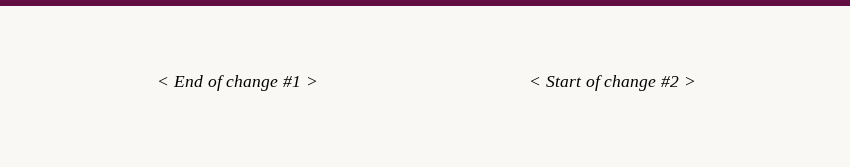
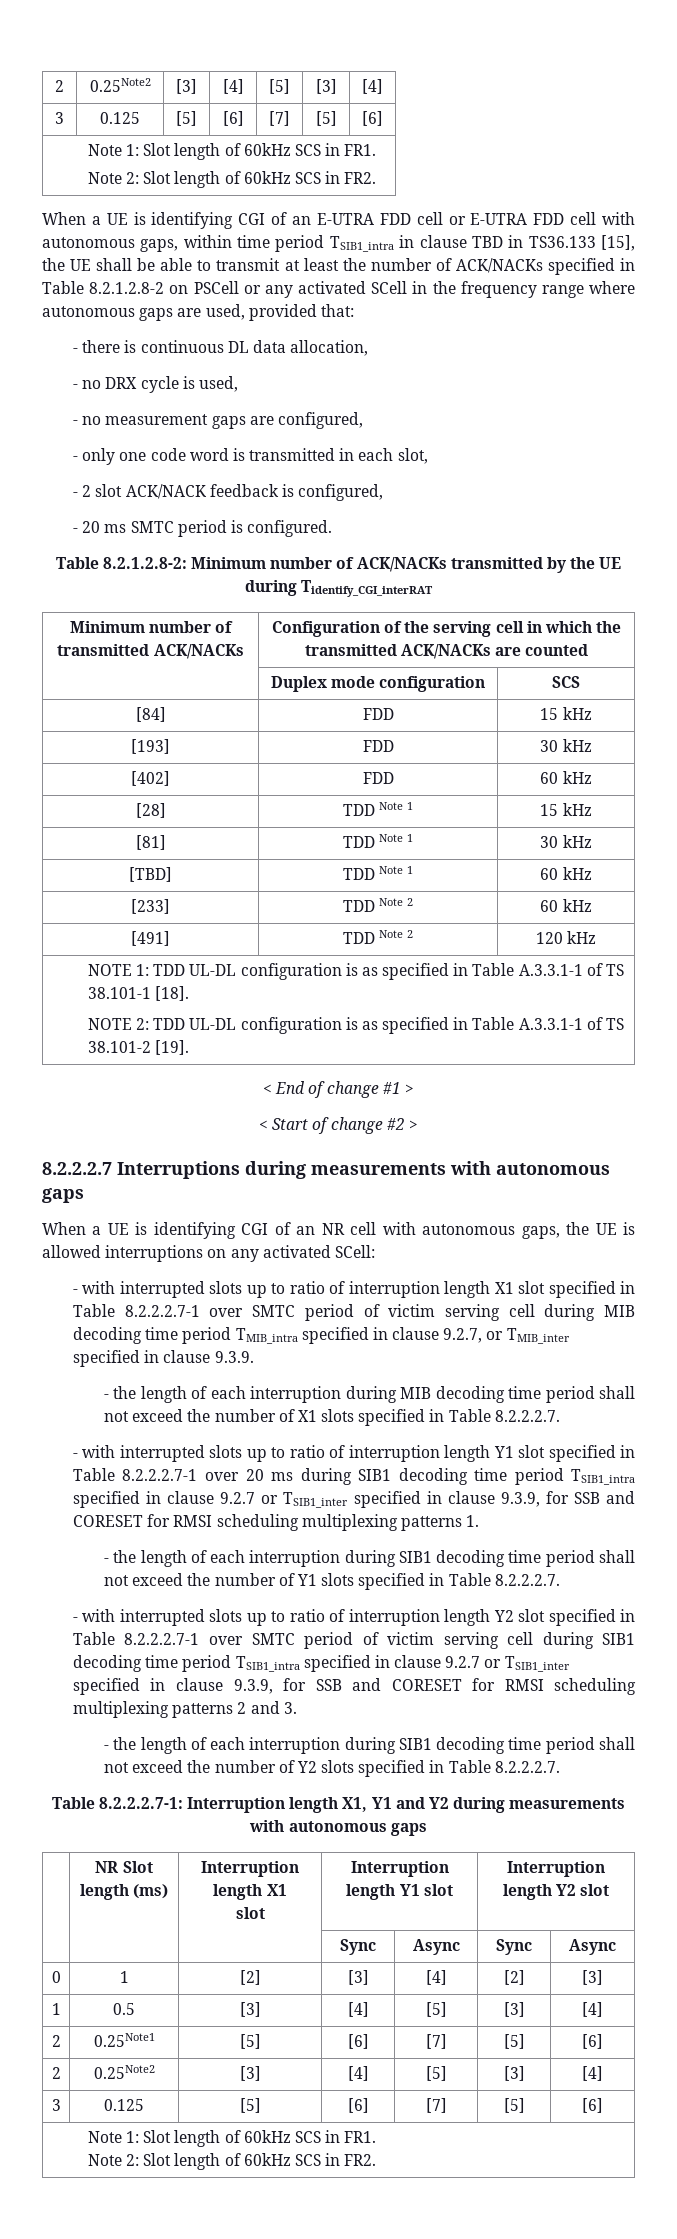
(157, 81) none -> [55,80,64,92] [89,78,151,92] [176,79,197,94] [222,79,244,94] [269,79,290,94] [315,79,337,94] [362,79,383,94] [55,112,64,124] [100,112,140,124] [176,111,197,126] [222,111,244,126] [269,111,290,126] [315,111,337,126] [362,111,383,126] [87,143,377,160] [87,171,377,188] [42,212,636,229] [42,235,635,252] [42,258,635,275] [42,281,635,298] [42,304,354,321] [72,340,369,356] [72,376,238,393] [72,412,363,429] [72,448,428,465] [72,484,384,501] [72,520,333,537] [55,557,622,573] [244,580,434,597] [69,621,234,633] [57,644,244,659] [271,621,622,637] [304,644,589,659] [270,676,486,692] [552,676,580,688] [135,707,166,722] [362,708,394,720] [540,707,592,720] [131,739,170,754] [362,740,394,752] [540,739,592,752] [131,771,170,786] [362,772,394,784] [540,771,592,784] [135,803,166,818] [342,802,414,816] [540,803,592,816] [135,835,166,850] [342,834,414,848] [540,835,592,848] [129,867,172,882] [342,866,414,880] [540,867,592,880] [131,899,170,914] [342,898,414,912] [540,899,592,912] [131,931,170,946] [342,930,414,944] [535,931,597,944] [87,963,625,980] [87,986,189,1001] [87,1017,625,1034] [87,1040,189,1055] 2 | 0.25Note2 | [3] | [4] | [5] | [3] | [4] // 3 | 0.125 | [5] | [6] | [7] | [5] | [6] // Note 1: Slot length of 60kHz SCS in FR1. // Note 2: Slot length of 60kHz SCS in FR2. // When a UE is identifying CGI of an E-UTRA FDD cell or E-UTRA FDD cell with autonomous gaps, within time period TSIB1_intra in clause TBD in TS36.133 [15], the UE shall be able to transmit at least the number of ACK/NACKs specified in Table 8.2.1.2.8-2 on PSCell or any activated SCell in the frequency range where autonomous gaps are used, provided that: // - there is continuous DL data allocation, // - no DRX cycle is used, // - no measurement gaps are configured, // - only one code word is transmitted in each slot, // - 2 slot ACK/NACK feedback is configured, // - 20 ms SMTC period is configured. // Table 8.2.1.2.8-2: Minimum number of ACK/NACKs transmitted by the UE during Tidentify_CGI_interRAT // Minimum number of transmitted ACK/NACKs | Configuration of the serving cell in which the transmitted ACK/NACKs are counted // | Duplex mode configuration | SCS // [84] | FDD | 15 kHz // [193] | FDD | 30 kHz // [402] | FDD | 60 kHz // [28] | TDD Note 1 | 15 kHz // [81] | TDD Note 1 | 30 kHz // [TBD] | TDD Note 1 | 60 kHz // [233] | TDD Note 2 | 60 kHz // [491] | TDD Note 2 | 120 kHz // NOTE 1: TDD UL-DL configuration is as specified in Table A.3.3.1-1 of TS 38.101-1 [18]. // NOTE 2: TDD UL-DL configuration is as specified in Table A.3.3.1-1 of TS 38.101-2 [19]. //
(696, 81) none -> [42,1161,610,1179] [42,1188,84,1203] [42,1222,636,1239] [42,1245,375,1262] [72,1281,636,1298] [72,1304,635,1321] [72,1327,570,1344] [72,1350,254,1367] [103,1386,635,1403] [103,1409,560,1426] [72,1445,636,1462] [72,1468,635,1485] [72,1491,635,1508] [72,1514,480,1531] [103,1550,635,1567] [103,1573,560,1590] [72,1609,636,1626] [72,1632,635,1649] [72,1655,570,1672] [72,1678,636,1695] [72,1701,297,1718] [103,1737,635,1754] [103,1760,560,1777] [51,1797,626,1813] [249,1820,427,1836] [95,1861,153,1873] [79,1884,169,1900] [201,1861,299,1877] [213,1884,287,1900] [235,1907,265,1919] [350,1861,449,1877] [346,1884,453,1900] [507,1861,605,1877] [502,1884,610,1900] [340,1939,376,1955] [412,1939,460,1955] [496,1939,532,1955] [569,1939,616,1955] [51,1971,61,1983] [119,1971,129,1983] [239,1970,261,1985] [347,1970,369,1985] [425,1970,447,1985] [503,1970,525,1985] [582,1970,603,1985] [51,2003,61,2015] [113,2003,135,2015] [239,2002,261,2017] [347,2002,369,2017] [425,2002,447,2017] [503,2002,525,2017] [582,2002,603,2017] [51,2035,61,2047] [93,2033,155,2047] [239,2034,261,2049] [347,2034,369,2049] [425,2034,447,2049] [503,2034,525,2049] [582,2034,603,2049] [51,2067,61,2079] [93,2065,155,2079] [239,2066,261,2081] [347,2066,369,2081] [425,2066,447,2081] [503,2066,525,2081] [582,2066,603,2081] [51,2099,61,2111] [104,2099,144,2111] [239,2098,261,2113] [347,2098,369,2113] [425,2098,447,2113] [503,2098,525,2113] [582,2098,603,2113] [87,2130,377,2147] [87,2153,377,2170] // 8.2.2.2.7 Interruptions during measurements with autonomous gaps // When a UE is identifying CGI of an NR cell with autonomous gaps, the UE is allowed interruptions on any activated SCell: // - with interrupted slots up to ratio of interruption length X1 slot specified in Table 8.2.2.2.7-1 over SMTC period of victim serving cell during MIB decoding time period TMIB_intra specified in clause 9.2.7, or TMIB_inter specified in clause 9.3.9. // - the length of each interruption during MIB decoding time period shall not exceed the number of X1 slots specified in Table 8.2.2.2.7. // - with interrupted slots up to ratio of interruption length Y1 slot specified in Table 8.2.2.2.7-1 over 20 ms during SIB1 decoding time period TSIB1_intra specified in clause 9.2.7 or TSIB1_inter specified in clause 9.3.9, for SSB and CORESET for RMSI scheduling multiplexing patterns 1. // - the length of each interruption during SIB1 decoding time period shall not exceed the number of Y1 slots specified in Table 8.2.2.2.7. // - with interrupted slots up to ratio of interruption length Y2 slot specified in Table 8.2.2.2.7-1 over SMTC period of victim serving cell during SIB1 decoding time period TSIB1_intra specified in clause 9.2.7 or TSIB1_inter specified in clause 9.3.9, for SSB and CORESET for RMSI scheduling multiplexing patterns 2 and 3. // - the length of each interruption during SIB1 decoding time period shall not exceed the number of Y2 slots specified in Table 8.2.2.2.7. // Table 8.2.2.2.7-1: Interruption length X1, Y1 and Y2 during measurements with autonomous gaps // | NR Slot length (ms) | Interruption length X1 // slot | Interruption length Y1 slot | Interruption length Y2 slot // | | | Sync | Async | Sync | Async // 0 | 1 | [2] | [3] | [4] | [2] | [3] // 1 | 0.5 | [3] | [4] | [5] | [3] | [4] // 2 | 0.25Note1 | [5] | [6] | [7] | [5] | [6] // 2 | 0.25Note2 | [3] | [4] | [5] | [3] | [4] // 3 | 0.125 | [5] | [6] | [7] | [5] | [6] // Note 1: Slot length of 60kHz SCS in FR1. // Note 2: Slot length of 60kHz SCS in FR2.

